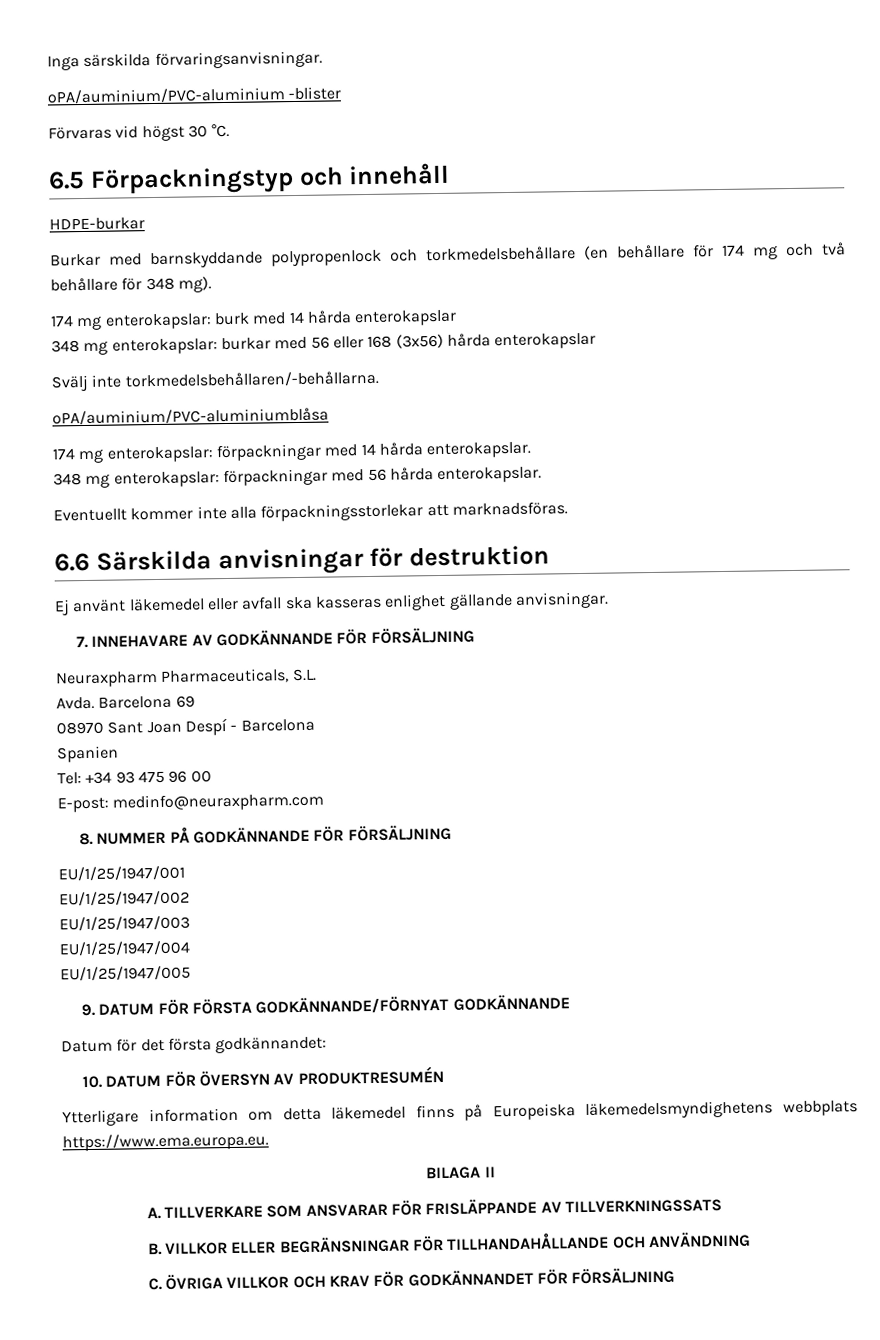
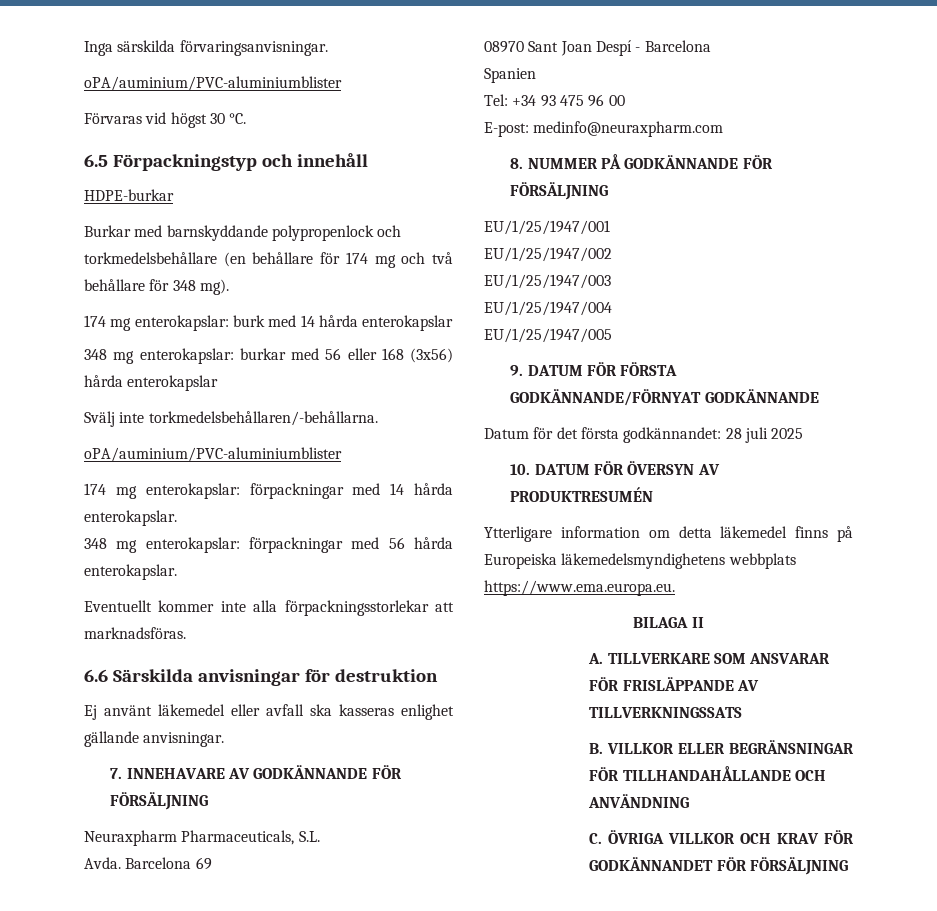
[47,86,342,105] oPA/auminium/PVC-aluminium -blister -> [84,76,342,91] oPA/auminium/PVC-aluminiumblister
[52,407,329,426] oPA/auminium/PVC-aluminiumblåsa -> [84,447,342,462] oPA/auminium/PVC-aluminiumblister
(328, 1045) none -> [725,427,804,443] 28 juli 2025

